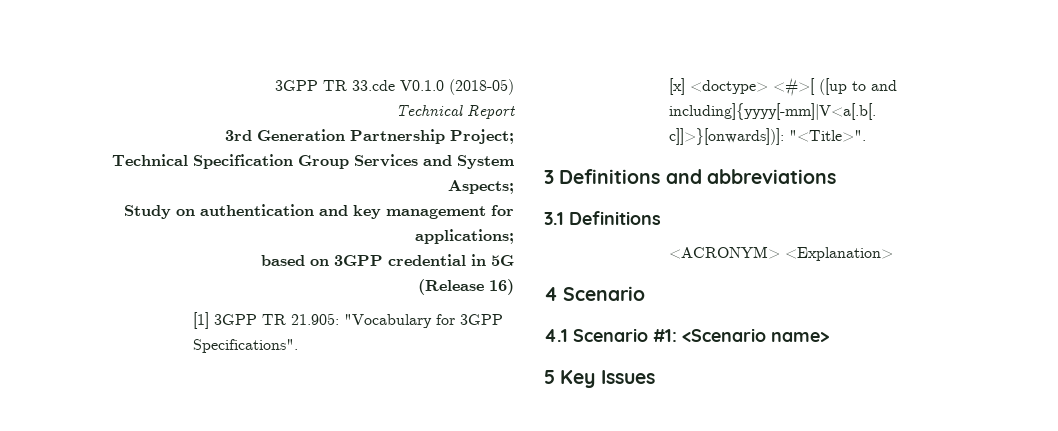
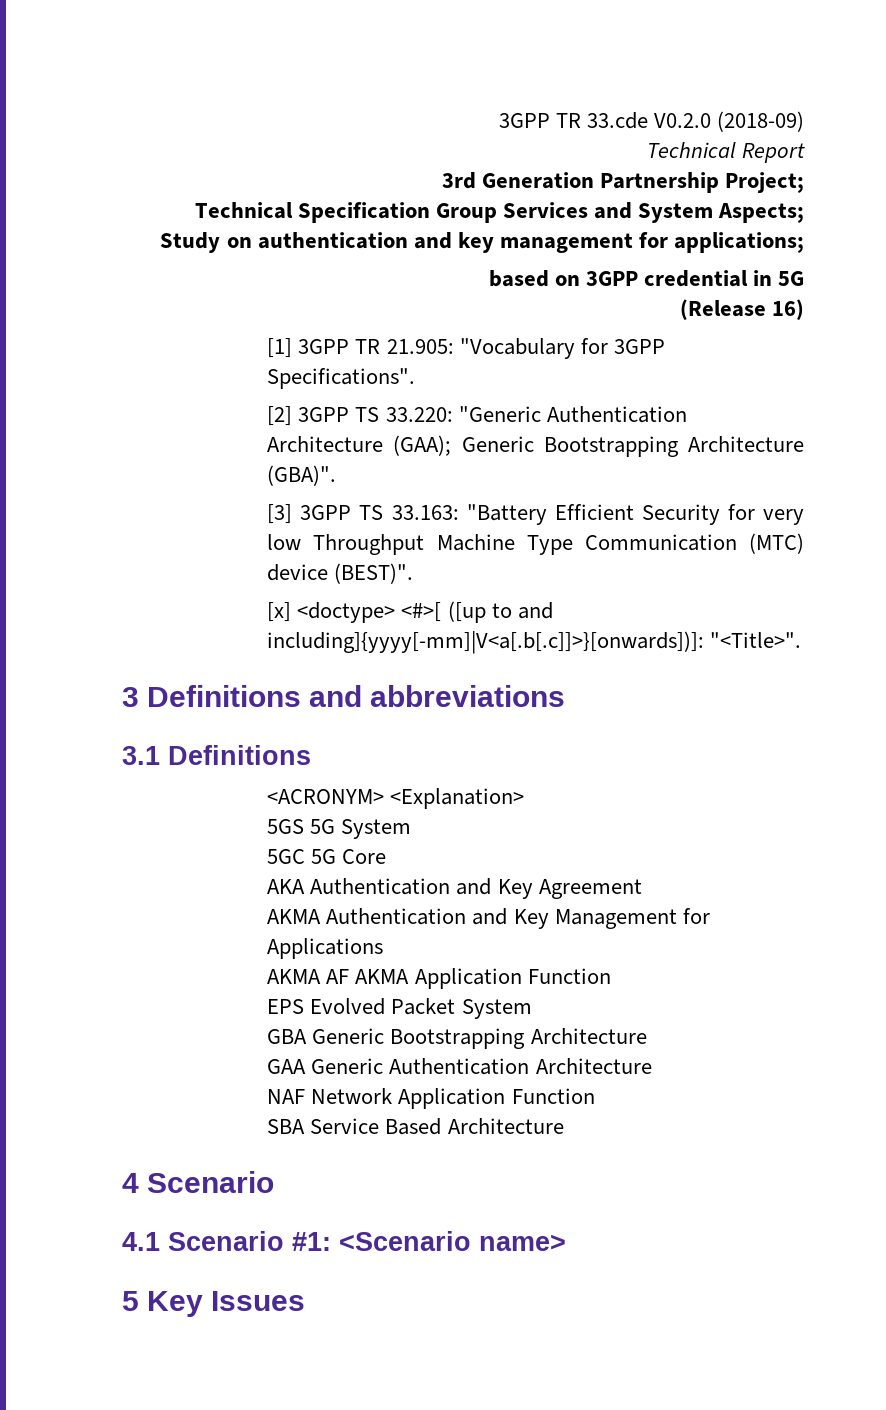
[400,79,514,95] V0.1.0 (2018-05) -> [653,111,804,132] V0.2.0 (2018-09)
(298, 346) none -> [267,406,687,426] [267,435,804,457] [267,465,337,486] [267,504,804,525] [267,533,804,555] [267,563,414,584] // [2] 3GPP TS 33.220: "Generic Authentication Architecture (GAA); Generic Bootstrapping Architecture (GBA)". // [3] 3GPP TS 33.163: "Battery Efficient Security for very low Throughput Machine Type Communication (MTC) device (BEST)".
(893, 254) none -> [267,819,412,839] [267,849,387,864] [267,878,642,899] [267,908,710,929] [267,938,384,959] [267,968,611,989] [267,998,532,1019] [267,1028,647,1049] [267,1058,652,1075] [267,1088,595,1109] [267,1118,564,1135] // 5GS 5G System // 5GC 5G Core // AKA Authentication and Key Agreement // AKMA Authentication and Key Management for Applications // AKMA AF AKMA Application Function // EPS Evolved Packet System // GBA Generic Bootstrapping Architecture // GAA Generic Authentication Architecture // NAF Network Application Function // SBA Service Based Architecture

